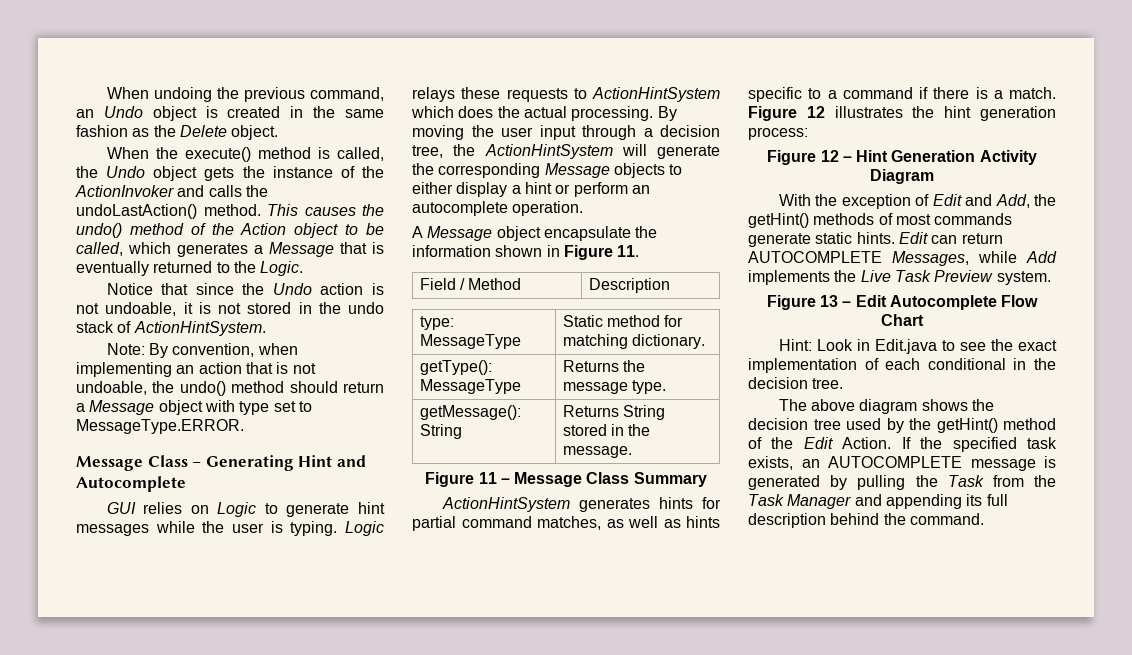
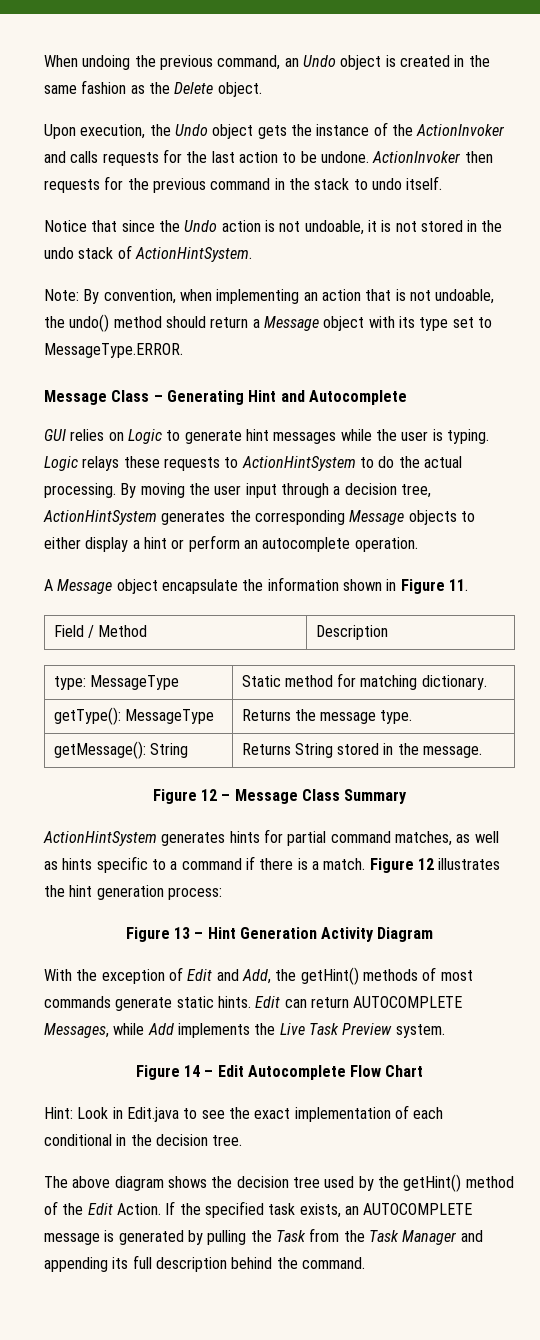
[106,147,384,162] When the execute() method is called, -> [44,124,146,139] Upon execution,
[245,185,268,197] [76,204,384,219] [76,223,384,238] [76,242,384,257] [76,261,304,276] the undoLastAction() method. This causes the undo() method of the Action object to be called, which generates a Message that is eventually returned to the Logic. -> [102,149,493,166] [44,176,443,193] requests for the last action to be undone. ActionInvoker then requests for the previous command in the stack to undo itself.
(235, 406) none -> [398,316,415,328] its
[411,106,494,118] which does -> [359,456,395,468] to do
[453,144,720,159] the ActionHintSystem will generate -> [43,510,226,525] ActionHintSystem generates
[478,472,497,484] 11 -> [201,789,218,801] 12
[820,150,839,162] 12 -> [173,927,190,939] 13
[820,295,839,307] 13 -> [183,1065,200,1077] 14

